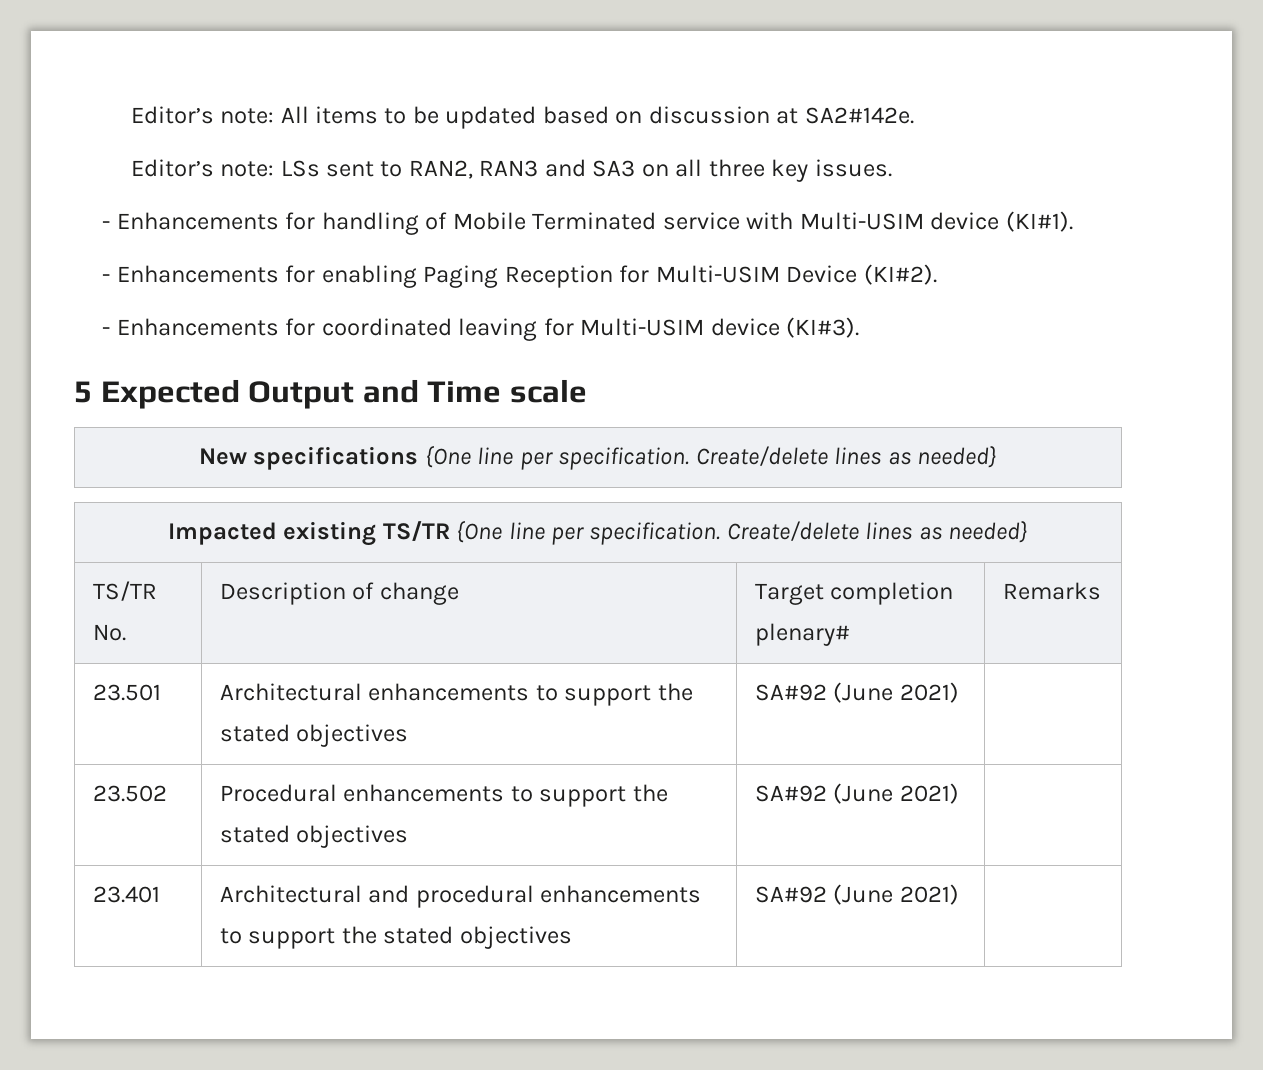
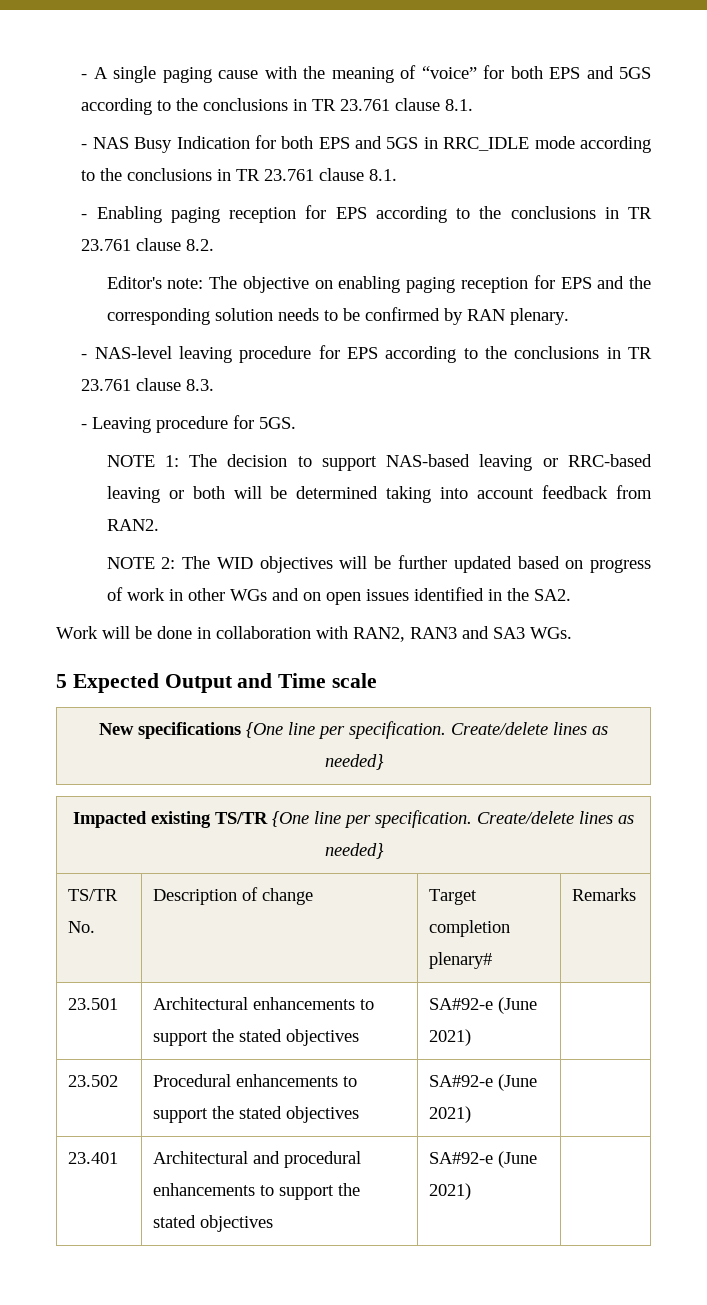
[130,106,914,129] [130,159,892,182] [102,211,1073,235] [102,264,937,288] [102,317,860,341] Editor’s note: All items to be updated based on discussion at SA2#142e. // Editor’s note: LSs sent to RAN2, RAN3 and SA3 on all three key issues. // - Enhancements for handling of Mobile Terminated service with Multi-USIM device (KI#1). // - Enhancements for enabling Paging Reception for Multi-USIM Device (KI#2). // - Enhancements for coordinated leaving for Multi-USIM device (KI#3). -> [81,65,651,83] [81,98,474,115] [81,135,652,153] [81,168,398,181] [81,205,652,223] [81,238,215,251] [106,275,651,293] [106,307,569,325] [81,345,652,363] [81,378,215,391] [81,415,297,433] [106,454,652,471] [106,485,652,503] [106,519,159,531] [106,555,651,573] [106,587,571,605] [56,626,572,642] - A single paging cause with the meaning of “voice” for both EPS and 5GS according to the conclusions in TR 23.761 clause 8.1. // - NAS Busy Indication for both EPS and 5GS in RRC_IDLE mode according to the conclusions in TR 23.761 clause 8.1. // - Enabling paging reception for EPS according to the conclusions in TR 23.761 clause 8.2. // Editor's note: The objective on enabling paging reception for EPS and the corresponding solution needs to be confirmed by RAN plenary. // - NAS-level leaving procedure for EPS according to the conclusions in TR 23.761 clause 8.3. // - Leaving procedure for 5GS. // NOTE 1: The decision to support NAS-based leaving or RRC-based leaving or both will be determined taking into account feedback from RAN2. // NOTE 2: The WID objectives will be further updated based on progress of work in other WGs and on open issues identified in the SA2. // Work will be done in collaboration with RAN2, RAN3 and SA3 WGs.
[754,684,827,701] SA#92 -> [429,998,494,1010] SA#92-e
[754,785,827,802] SA#92 -> [429,1075,494,1087] SA#92-e
[754,886,827,903] SA#92 -> [429,1152,494,1164] SA#92-e

